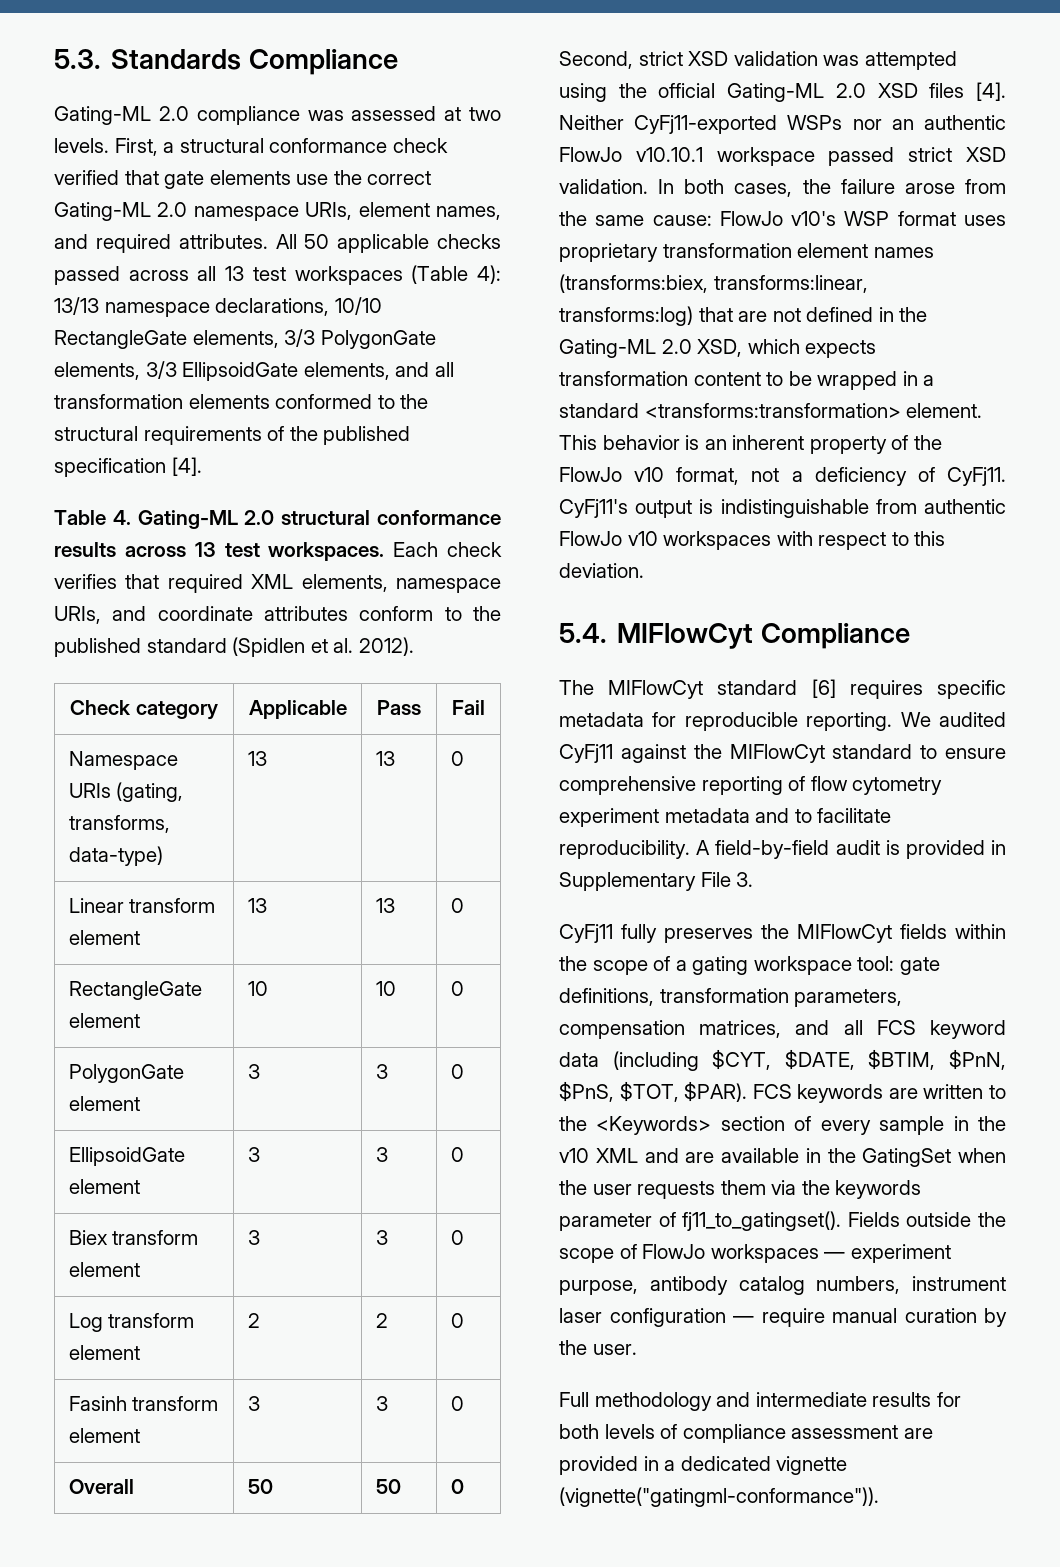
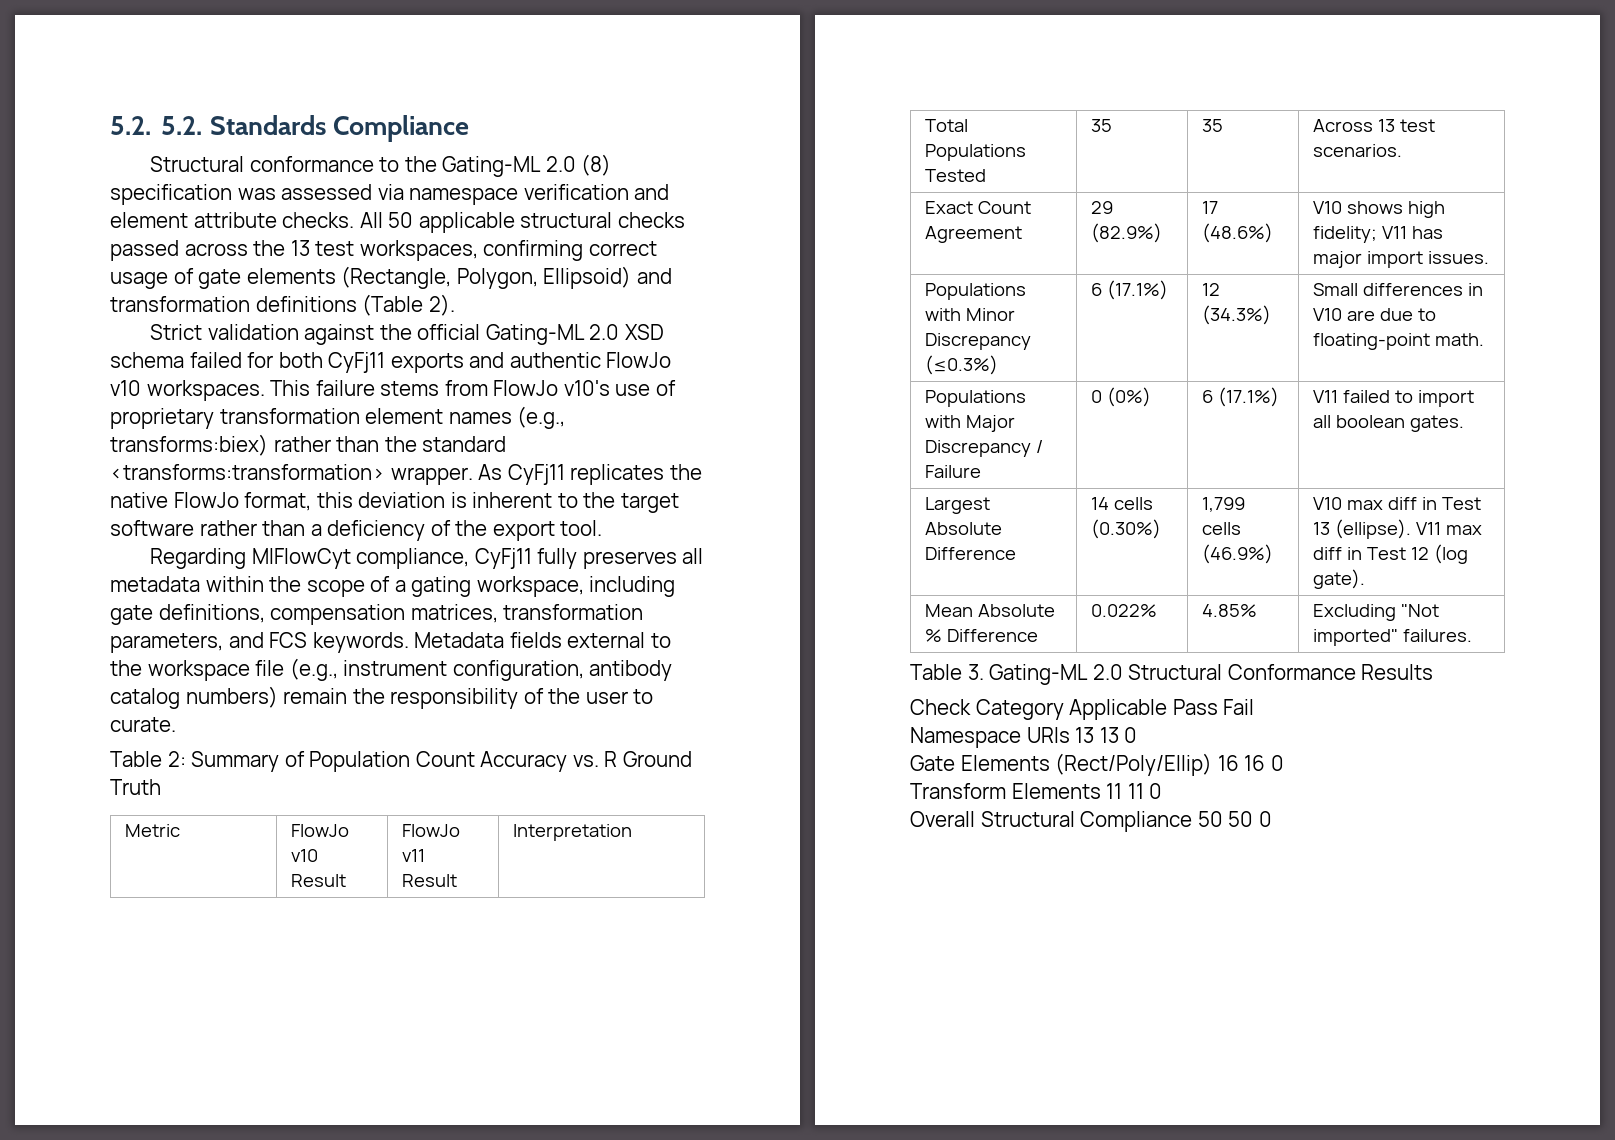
[54,49,101,69] 5.3. -> [110,116,203,135] 5.2. 5.2.
[54,106,501,125] [54,138,448,156] [54,170,432,189] [54,202,502,221] [54,234,268,253] Gating-ML 2.0 compliance was assessed at two levels. First, a structural conformance check verified that gate elements use the correct Gating-ML 2.0 namespace URIs, element names, and required attributes. -> [150,154,612,177] [110,184,670,205] [110,212,355,228] Structural conformance to the Gating-ML 2.0 (8) specification was assessed via namespace verification and element attribute checks.
(430, 243) none -> [520,212,613,228] structural
[197,265,502,285] [54,297,382,317] [54,329,436,349] [54,361,454,381] [54,394,429,409] [54,426,411,445] [54,457,202,477] [54,510,502,529] [54,542,502,561] [54,574,502,593] [54,606,501,624] [54,637,414,657] [70,700,218,720] [248,700,347,719] [377,700,421,715] [452,700,485,715] [68,751,178,770] [68,782,184,802] [68,815,170,833] [68,846,163,866] [247,751,267,766] [375,751,395,766] [450,751,464,766] [68,898,216,913] [68,930,140,945] [247,898,267,913] [375,898,395,913] [450,898,464,913] [68,981,202,1000] [68,1013,140,1028] [247,981,268,996] [375,981,396,996] [450,981,464,996] [68,1064,184,1083] [68,1096,140,1111] [247,1064,260,1079] [375,1064,388,1079] [450,1064,464,1079] [68,1147,185,1166] [68,1179,140,1194] [247,1147,260,1162] [375,1147,388,1162] [450,1147,464,1162] [68,1230,199,1245] [68,1262,140,1277] [247,1230,260,1245] [375,1230,388,1245] [450,1230,464,1245] [68,1313,195,1332] [68,1345,140,1360] [247,1313,260,1328] [375,1313,388,1328] [450,1313,464,1328] [68,1396,219,1411] [68,1428,140,1443] [247,1396,260,1411] [375,1396,388,1411] [450,1396,464,1411] [68,1479,134,1494] [247,1479,273,1494] [375,1479,401,1494] [450,1479,464,1494] [559,51,957,70] [559,83,607,102] all 13 test workspaces (Table 4): 13/13 namespace declarations, 10/10 RectangleGate elements, 3/3 PolygonGate elements, 3/3 EllipsoidGate elements, and all transformation elements conformed to the structural requirements of the published specification [4]. // Table 4. Gating-ML 2.0 structural conformance results across 13 test workspaces. Each check verifies that required XML elements, namespace URIs, and coordinate attributes conform to the published standard (Spidlen et al. 2012). // Check category | Applicable | Pass | Fail // Namespace URIs (gating, transforms, data-type) | 13 | 13 | 0 // Linear transform element | 13 | 13 | 0 // RectangleGate element | 10 | 10 | 0 // PolygonGate element | 3 | 3 | 0 // EllipsoidGate element | 3 | 3 | 0 // Biex transform element | 3 | 3 | 0 // Log transform element | 2 | 2 | 0 // Fasinh transform element | 3 | 3 | 0 // Overall | 50 | 50 | 0 // Second, strict XSD validation was attempted using -> [253,240,657,261] [110,266,672,289] [110,294,455,316] [150,324,375,345] the 13 test workspaces, confirming correct usage of gate elements (Rectangle, Polygon, Ellipsoid) and transformation definitions (Table 2). // Strict validation against
[929,82,1006,101] [559,115,1006,134] [559,147,1006,166] [559,179,1006,197] [559,211,1006,226] [559,243,934,262] [559,274,868,293] [559,306,928,326] [559,339,877,358] [559,371,935,390] [559,403,983,418] [559,435,942,454] [559,467,1006,486] [559,499,1006,518] [559,531,946,550] [559,563,644,578] [559,623,910,649] [559,679,1006,699] [559,712,1006,731] [559,744,1006,763] [559,776,943,795] [559,808,892,827] [559,840,1006,859] [559,872,754,891] [559,924,947,943] files [4]. Neither CyFj11-exported WSPs nor an authentic FlowJo v10.10.1 workspace passed strict XSD validation. In both cases, the failure arose from the same cause: FlowJo v10's WSP format uses proprietary transformation element names (transforms:biex, transforms:linear, transforms:log) that are not defined in the Gating-ML 2.0 XSD, which expects transformation content to be wrapped in a standard <transforms:transformation> element. This behavior is an inherent property of the FlowJo v10 format, not a deficiency of CyFj11. CyFj11's output is indistinguishable from authentic FlowJo v10 workspaces with respect to this deviation. // 5.4. MIFlowCyt Compliance // The MIFlowCyt standard [6] requires specific metadata for reproducible reporting. We audited CyFj11 against the MIFlowCyt standard to ensure comprehensive reporting of flow cytometry experiment metadata and to facilitate reproducibility. A field-by-field audit is provided in Supplementary File 3. // CyFj11 fully preserves the MIFlowCyt fields -> [110,352,672,373] [110,380,676,401] [110,406,566,429] [110,434,507,456] [110,464,702,485] [110,492,679,513] [110,520,603,541] [150,548,704,569] [110,576,200,592] schema failed for both CyFj11 exports and authentic FlowJo v10 workspaces. This failure stems from FlowJo v10's use of proprietary transformation element names (e.g., transforms:biex) rather than the standard <transforms:transformation> wrapper. As CyFj11 replicates the native FlowJo format, this deviation is inherent to the target software rather than a deficiency of the export tool. // Regarding MIFlowCyt compliance, CyFj11 fully preserves all metadata
[753,956,940,975] [559,988,903,1007] [559,1020,1006,1039] [559,1049,1007,1071] [559,1081,1006,1103] [559,1116,1006,1135] [559,1148,1006,1167] [559,1180,922,1199] [559,1211,1006,1231] [559,1244,951,1263] [559,1276,1006,1295] [559,1308,1007,1327] [559,1340,637,1355] [559,1392,961,1411] [559,1424,933,1443] [559,1456,848,1475] [559,1487,879,1507] workspace tool: gate definitions, transformation parameters, compensation matrices, and all FCS keyword data (including $CYT, $DATE, $BTIM, $PnN, $PnS, $TOT, $PAR). FCS keywords are written to the <Keywords> section of every sample in the v10 XML and are available in the GatingSet when the user requests them via the keywords parameter of fj11_to_gatingset(). Fields outside the scope of FlowJo workspaces — experiment purpose, antibody catalog numbers, instrument laser configuration — require manual curation by the user. // Full methodology and intermediate results for both levels of compliance assessment are provided in a dedicated vignette (vignette("gatingml-conformance")). -> [476,576,676,597] [110,604,644,625] [110,632,671,653] [110,658,673,681] [110,686,654,709] [110,717,176,732] [110,751,692,772] [110,779,161,795] [124,824,180,837] [290,824,349,837] [290,849,318,862] [290,874,346,887] [401,824,460,837] [401,849,425,862] [401,874,457,887] [512,824,632,841] [924,119,968,132] [924,144,1026,161] [924,169,986,182] [1090,119,1112,132] [1201,119,1223,132] [1312,119,1435,132] [1312,144,1402,157] [924,201,1031,214] [924,226,1022,243] [1090,201,1113,214] [1090,223,1162,243] [1201,201,1218,214] [1201,223,1273,243] [1312,201,1445,218] [1312,226,1443,243] [1312,251,1489,268] [924,283,1026,300] [924,308,1015,321] [924,333,1031,350] [924,355,998,375] [1090,280,1168,300] [1201,283,1220,296] [1201,305,1271,325] [1312,283,1483,296] [1312,308,1436,321] [1312,333,1484,350] [924,390,1026,407] [924,415,1015,432] [924,440,1043,457] [924,465,981,478] [1090,387,1151,407] [1201,387,1279,407] [1312,390,1474,407] [1312,415,1464,432] [924,497,990,514] [924,522,1002,535] [924,547,1016,560] [1090,497,1153,510] [1090,519,1161,539] [1201,497,1245,512] [1201,522,1241,535] [1201,544,1273,564] [1312,497,1481,510] [1312,519,1482,539] [1312,544,1468,564] [1312,569,1365,589] [924,604,1055,617] [924,629,1038,642] [1090,604,1157,617] [1201,604,1257,617] [1312,604,1439,621] [1312,629,1472,646] [910,664,1434,685] [910,699,1255,720] [910,727,1138,748] [910,753,1284,776] [910,783,1163,799] [910,811,1272,832] workspace, including gate definitions, compensation matrices, transformation parameters, and FCS keywords. Metadata fields external to the workspace file (e.g., instrument configuration, antibody catalog numbers) remain the responsibility of the user to curate. // Table 2: Summary of Population Count Accuracy vs. R Ground Truth // Metric | FlowJo v10 Result | FlowJo v11 Result | Interpretation // Total Populations Tested | 35 | 35 | Across 13 test scenarios. // Exact Count Agreement | 29 (82.9%) | 17 (48.6%) | V10 shows high fidelity; V11 has major import issues. // Populations with Minor Discrepancy (≤0.3%) | 6 (17.1%) | 12 (34.3%) | Small differences in V10 are due to floating-point math. // Populations with Major Discrepancy / Failure | 0 (0%) | 6 (17.1%) | V11 failed to import all boolean gates. // Largest Absolute Difference | 14 cells (0.30%) | 1,799 cells (46.9%) | V10 max diff in Test 13 (ellipse). V11 max diff in Test 12 (log gate). // Mean Absolute % Difference | 0.022% | 4.85% | Excluding "Not imported" failures. // Table 3. Gating-ML 2.0 Structural Conformance Results // Check Category Applicable Pass Fail // Namespace URIs 13 13 0 // Gate Elements (Rect/Poly/Ellip) 16 16 0 // Transform Elements 11 11 0 // Overall Structural Compliance 50 50 0

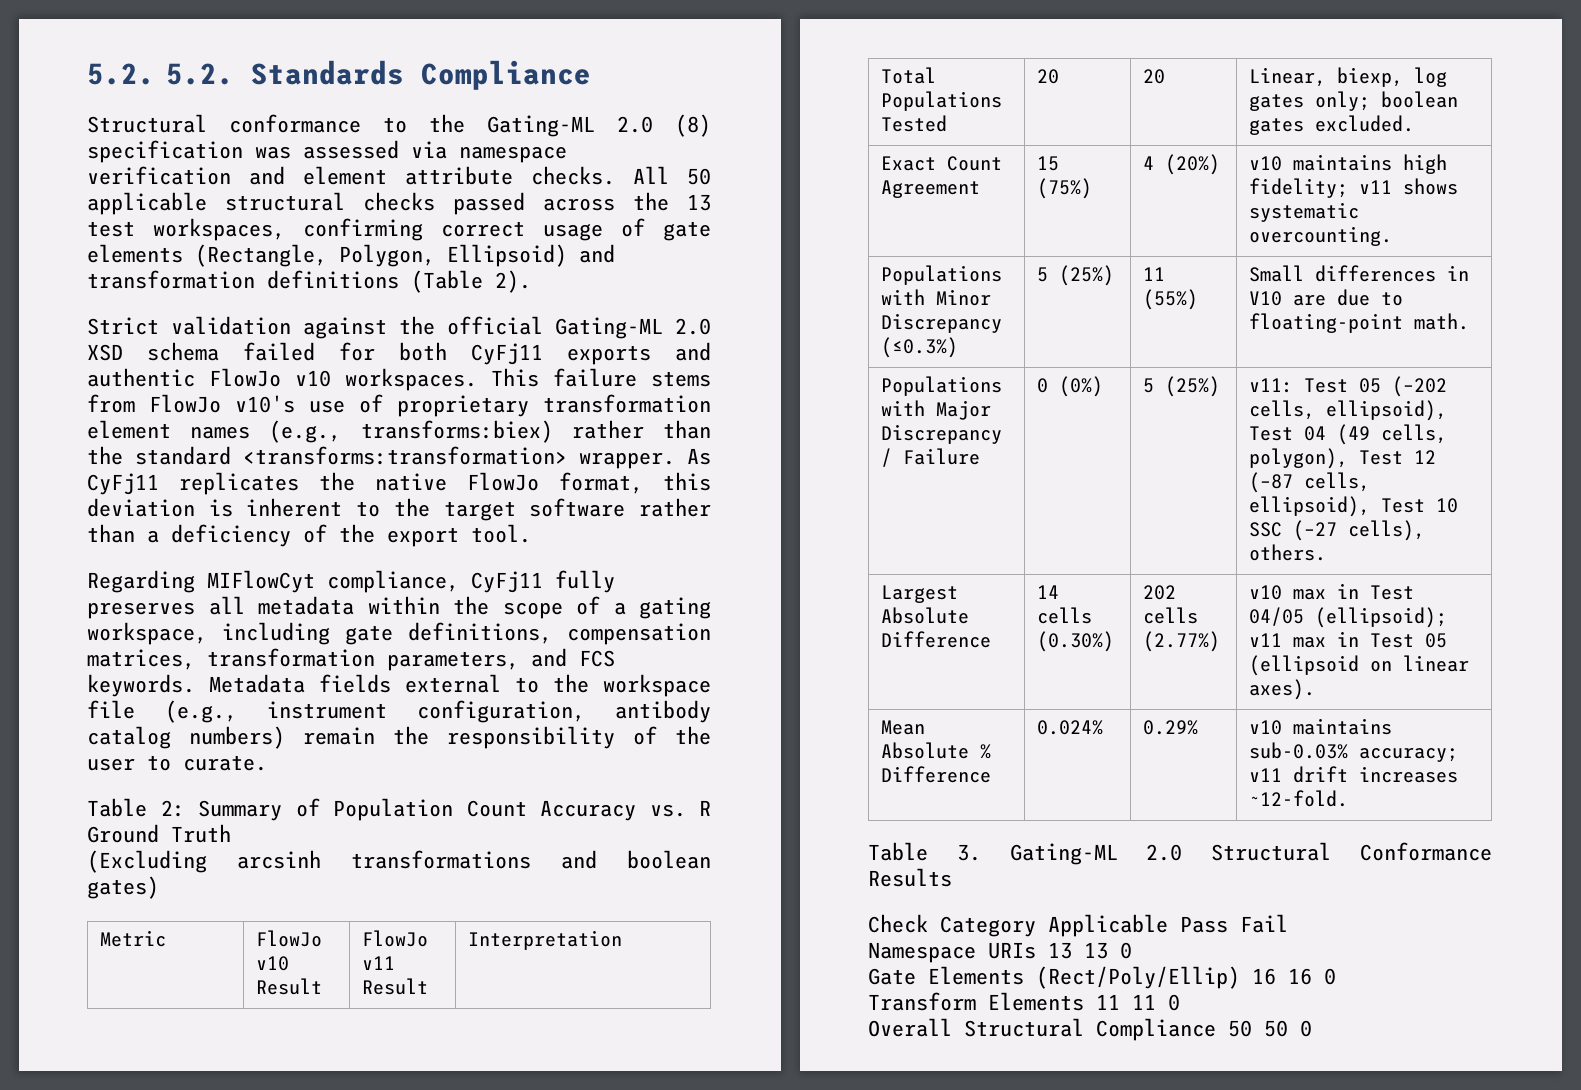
(161, 787) none -> [87,850,711,873] [87,876,159,899] // (Excluding arcsinh transformations and boolean gates)
[1090,119,1112,132] [1201,119,1223,132] [1312,119,1435,132] [1312,144,1402,157] [924,201,1031,214] [924,226,1022,243] [1090,201,1113,214] [1090,223,1162,243] [1201,201,1218,214] [1201,223,1273,243] [1312,201,1445,218] [1312,226,1443,243] [1312,251,1489,268] 35 | 35 | Across 13 test scenarios. // Exact Count Agreement | 29 (82.9%) | 17 (48.6%) | V10 shows high fidelity; V11 has major import issues. -> [1036,69,1059,84] [1142,69,1165,84] [1248,67,1447,87] [1248,91,1458,111] [1248,115,1414,135] [880,156,1002,171] [880,180,980,198] [1036,156,1059,171] [1036,178,1092,199] [1142,154,1220,175] [1248,154,1447,174] [1248,178,1458,198] [1248,202,1359,222] [1248,226,1392,246] 20 | 20 | Linear, biexp, log gates only; boolean gates excluded. // Exact Count Agreement | 15 (75%) | 4 (20%) | v10 maintains high fidelity; v11 shows systematic overcounting.
[1090,280,1168,300] [1201,283,1220,296] [1201,305,1271,325] 6 (17.1%) | 12 (34.3%) -> [1036,265,1114,286] [1142,267,1165,281] [1142,289,1198,310] 5 (25%) | 11 (55%)
[1201,387,1279,407] [1312,390,1474,407] [1312,415,1464,432] 6 (17.1%) | V11 failed to import all boolean gates. -> [1142,376,1220,397] [1248,376,1447,397] [1248,400,1447,421] [1248,424,1447,445] [1248,448,1436,469] [1248,472,1370,493] [1248,496,1458,517] [1248,520,1425,541] [1248,544,1326,561] 5 (25%) | v11: Test 05 (−202 cells, ellipsoid), Test 04 (49 cells, polygon), Test 12 (−87 cells, ellipsoid), Test 10 SSC (−27 cells), others.
[1201,497,1245,512] [1201,522,1241,535] [1201,544,1273,564] [1312,497,1481,510] [1312,519,1482,539] [1312,544,1468,564] [1312,569,1365,589] [924,604,1055,617] [924,629,1038,642] [1090,604,1157,617] [1201,604,1257,617] [1312,604,1439,621] [1312,629,1472,646] 1,799 cells (46.9%) | V10 max diff in Test 13 (ellipse). V11 max diff in Test 12 (log gate). // Mean Absolute % Difference | 0.022% | 4.85% | Excluding "Not imported" failures. -> [1142,585,1176,600] [1142,607,1198,624] [1142,631,1220,652] [1248,583,1414,600] [1248,607,1447,628] [1248,631,1447,648] [1248,655,1469,676] [1248,679,1315,700] [880,720,925,735] [880,742,991,759] [880,766,991,783] [1036,720,1103,735] [1142,720,1198,735] [1248,718,1392,735] [1248,742,1458,762] [1248,766,1458,783] [1248,790,1348,807] 202 cells (2.77%) | v10 max in Test 04/05 (ellipsoid); v11 max in Test 05 (ellipsoid on linear axes). // Mean Absolute % Difference | 0.024% | 0.29% | v10 maintains sub-0.03% accuracy; v11 drift increases ~12-fold.

